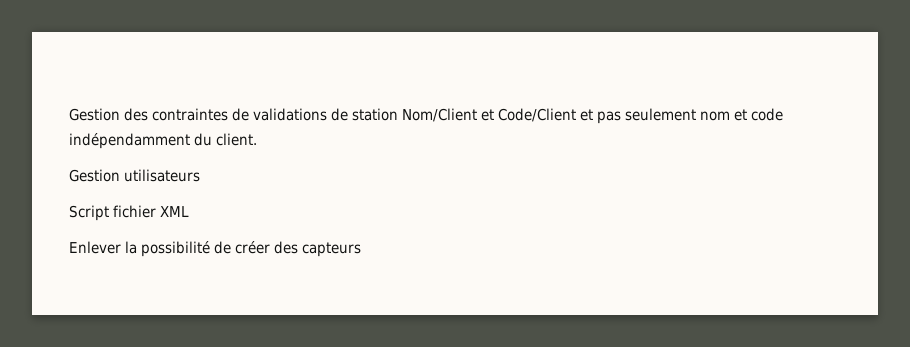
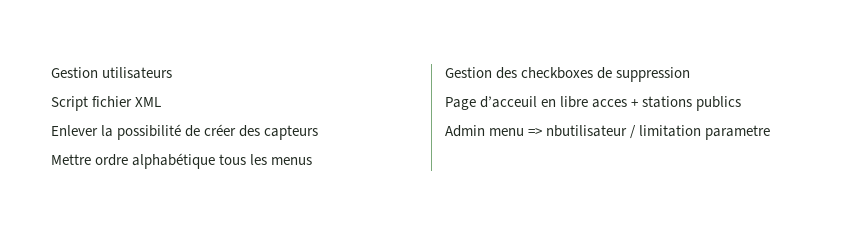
[69,108,783,124] [69,133,257,149] [69,169,120,182] Gestion des contraintes de validations de station Nom/Client et Code/Client et pas seulement nom et code indépendamment du client. // Gestion -> [51,67,98,78] Gestion
(361, 249) none -> [51,153,313,169] [445,67,691,82] [445,96,742,111] [445,125,771,140] // Mettre ordre alphabétique tous les menus // Gestion des checkboxes de suppression // Page d’acceuil en libre acces + stations publics // Admin menu => nbutilisateur / limitation parametre

